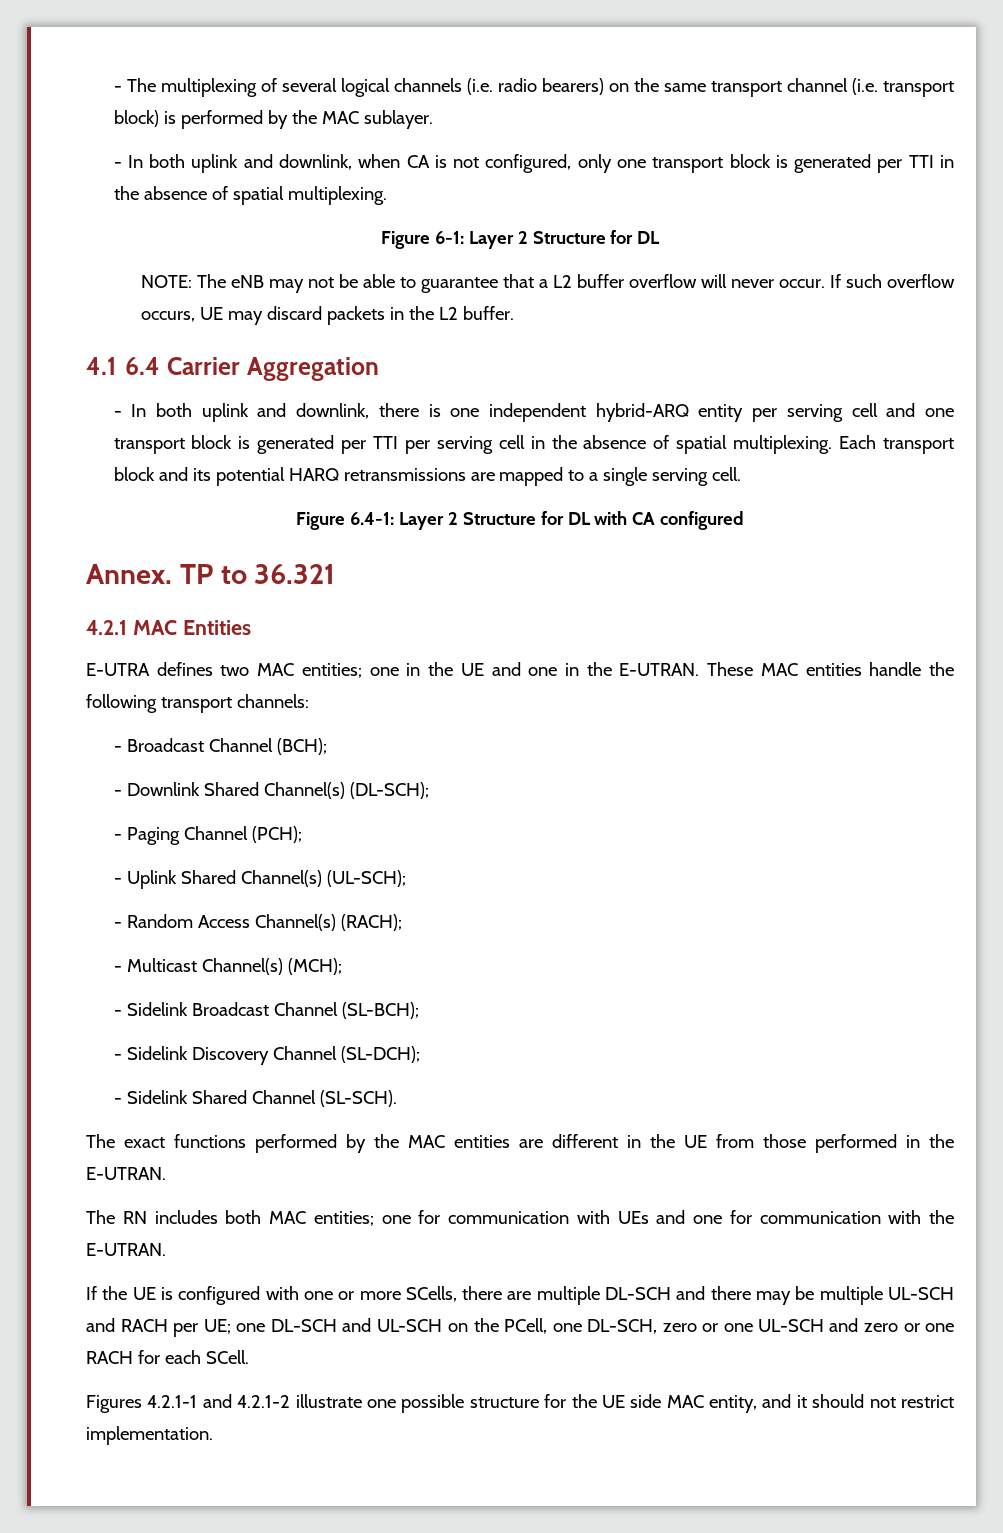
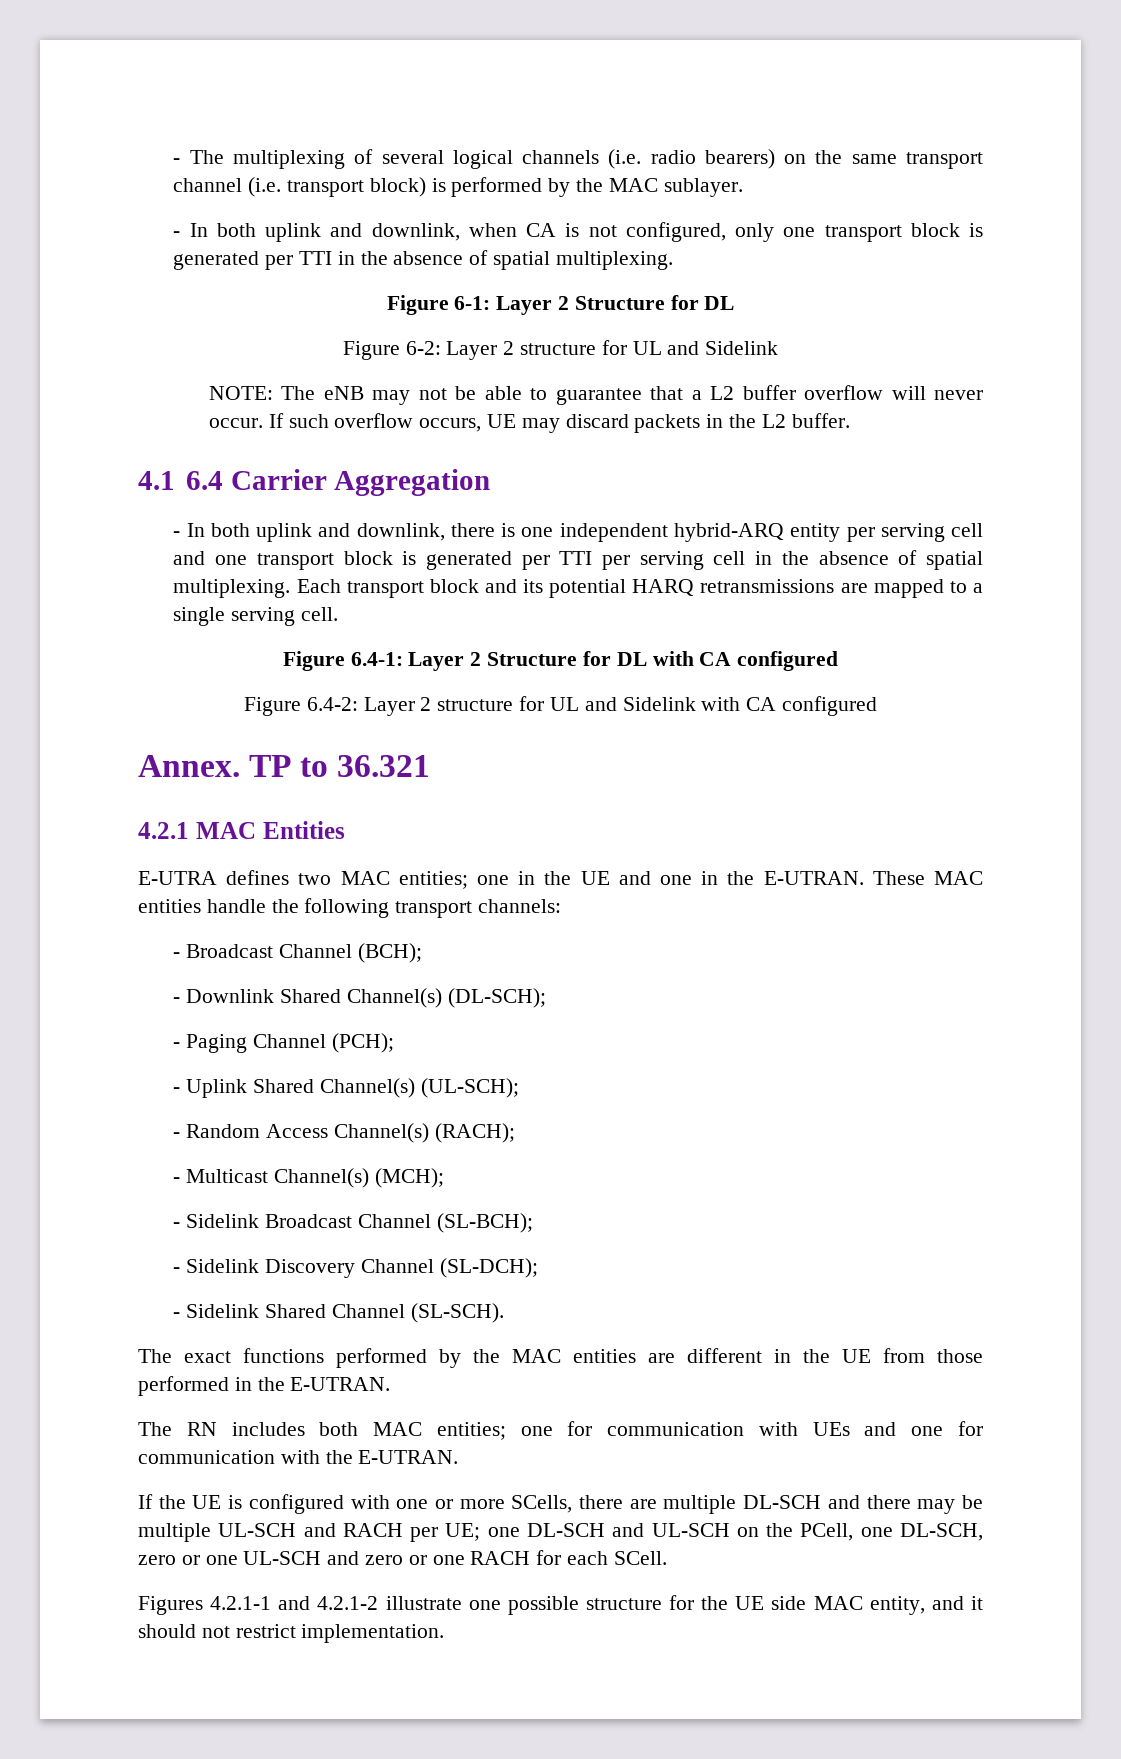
(661, 237) none -> [342,340,779,360] // Figure 6-2: Layer 2 structure for UL and Sidelink
(745, 520) none -> [244,696,877,716] // Figure 6.4-2: Layer 2 structure for UL and Sidelink with CA configured

